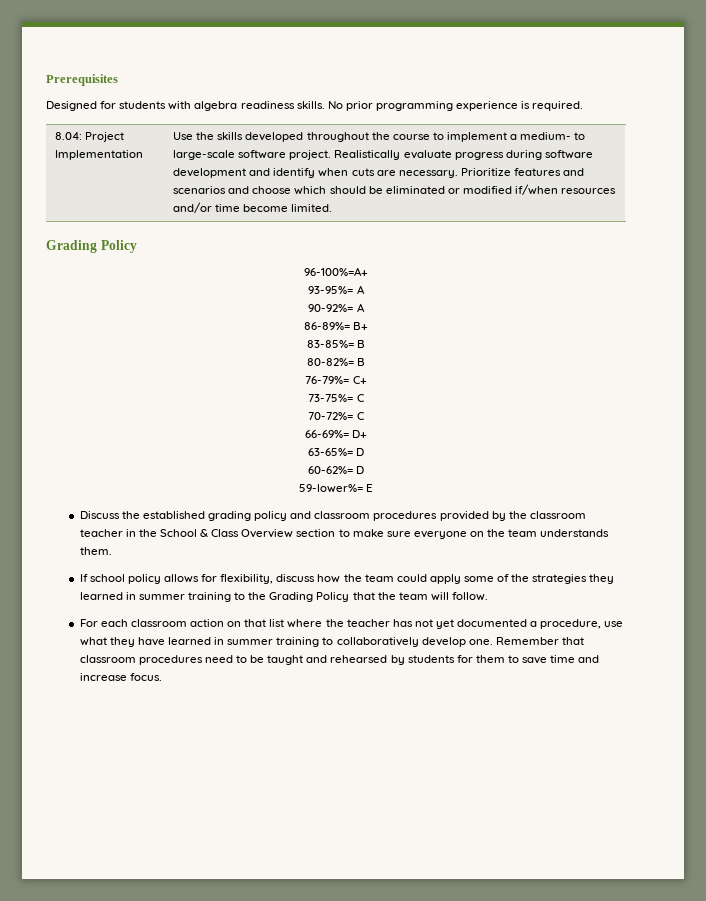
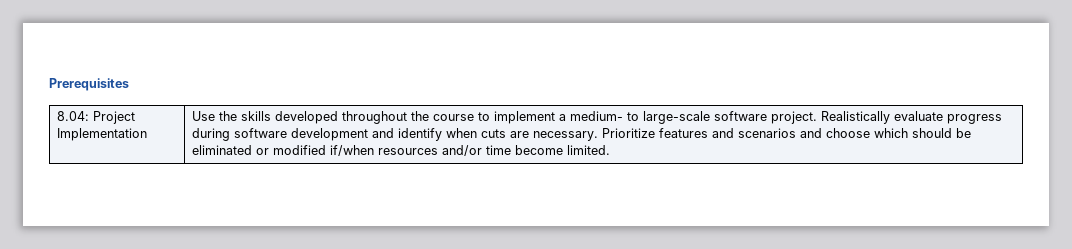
[46,101,584,111] // Designed for students with algebra readiness skills. No prior programming experience is required. -> (129, 84) none
[46,240,137,253] [304,267,368,276] [308,285,365,294] [308,303,365,312] [303,322,369,330] [306,340,366,348] [306,358,366,366] [305,376,367,384] [308,394,364,402] [308,412,364,420] [304,430,368,438] [307,448,365,456] [307,466,365,474] [298,484,374,493] [79,511,586,521] [79,529,610,539] [79,547,112,555] [79,574,615,584] [79,592,488,602] [79,619,624,629] [79,637,584,647] [79,655,600,665] [79,673,162,681] // Grading Policy // 96-100%=A+ // 93-95%= A // 90-92%= A // 86-89%= B+ // 83-85%= B // 80-82%= B // 76-79%= C+ // 73-75%= C // 70-72%= C // 66-69%= D+ // 63-65%= D // 60-62%= D // 59-lower%= E // Discuss the established grading policy and classroom procedures provided by the classroom teacher in the School & Class Overview section to make sure everyone on the team understands them. // If school policy allows for flexibility, discuss how the team could apply some of the strategies they learned in summer training to the Grading Policy that the team will follow. // For each classroom action on that list where the teacher has not yet documented a procedure, use what they have learned in summer training to collaboratively develop one. Remember that classroom procedures need to be taught and rehearsed by students for them to save time and increase focus. -> (611, 150) none

